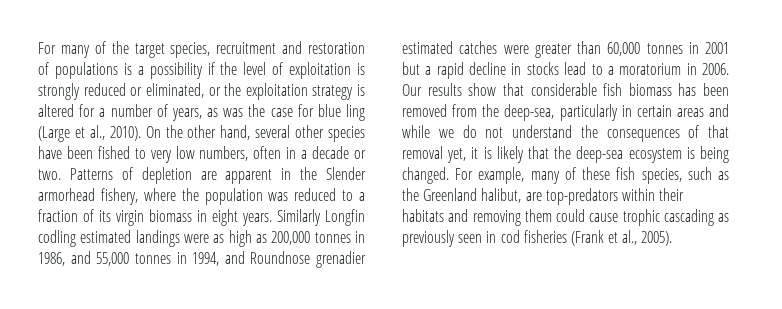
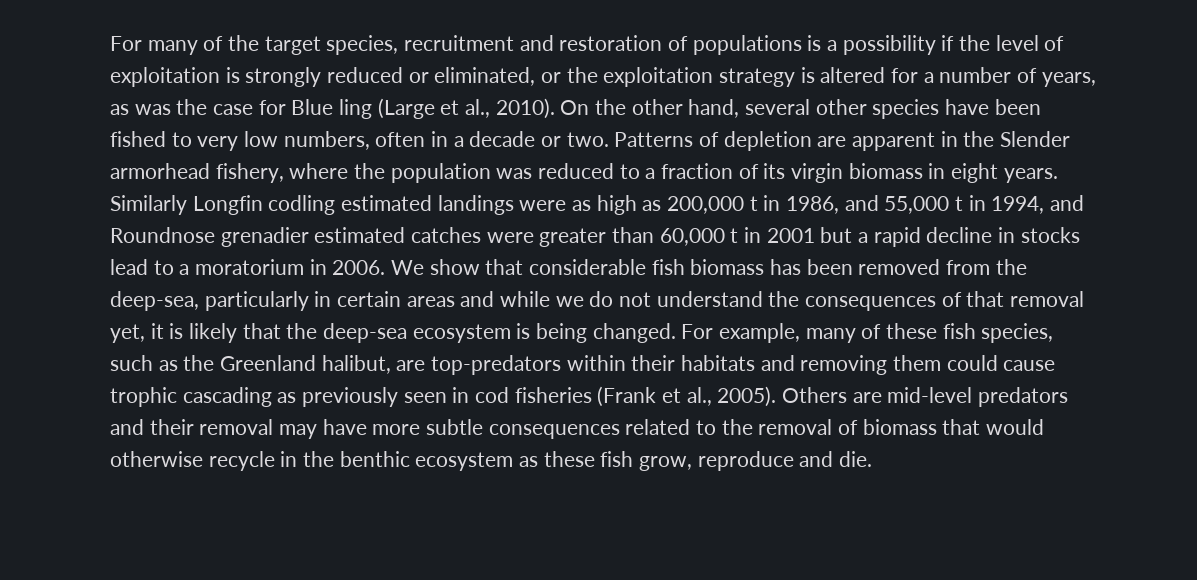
[317,104,341,117] blue -> [291,99,334,115] Blue
[314,232,351,243] tonnes -> [749,196,758,211] t
[134,253,171,264] tonnes -> [955,196,964,211] t
[646,43,683,54] tonnes -> [730,228,739,243] t
[402,83,462,96] Our results -> [391,260,425,275] We
(673, 238) none -> [782,387,1069,407] [110,419,1045,439] [110,451,873,471] Others are mid-level predators and their removal may have more subtle consequences related to the removal of biomass that would otherwise recycle in the benthic ecosystem as these fish grow, reproduce and die.

